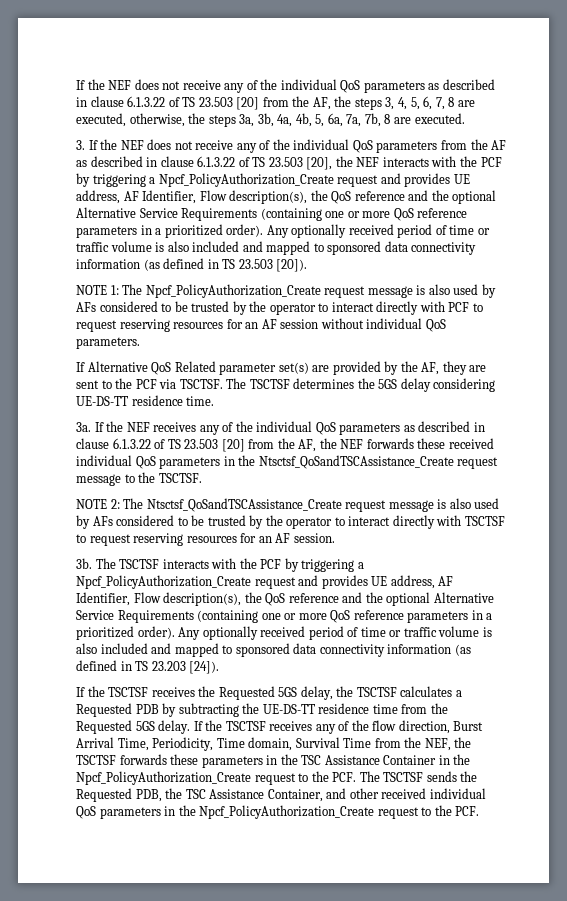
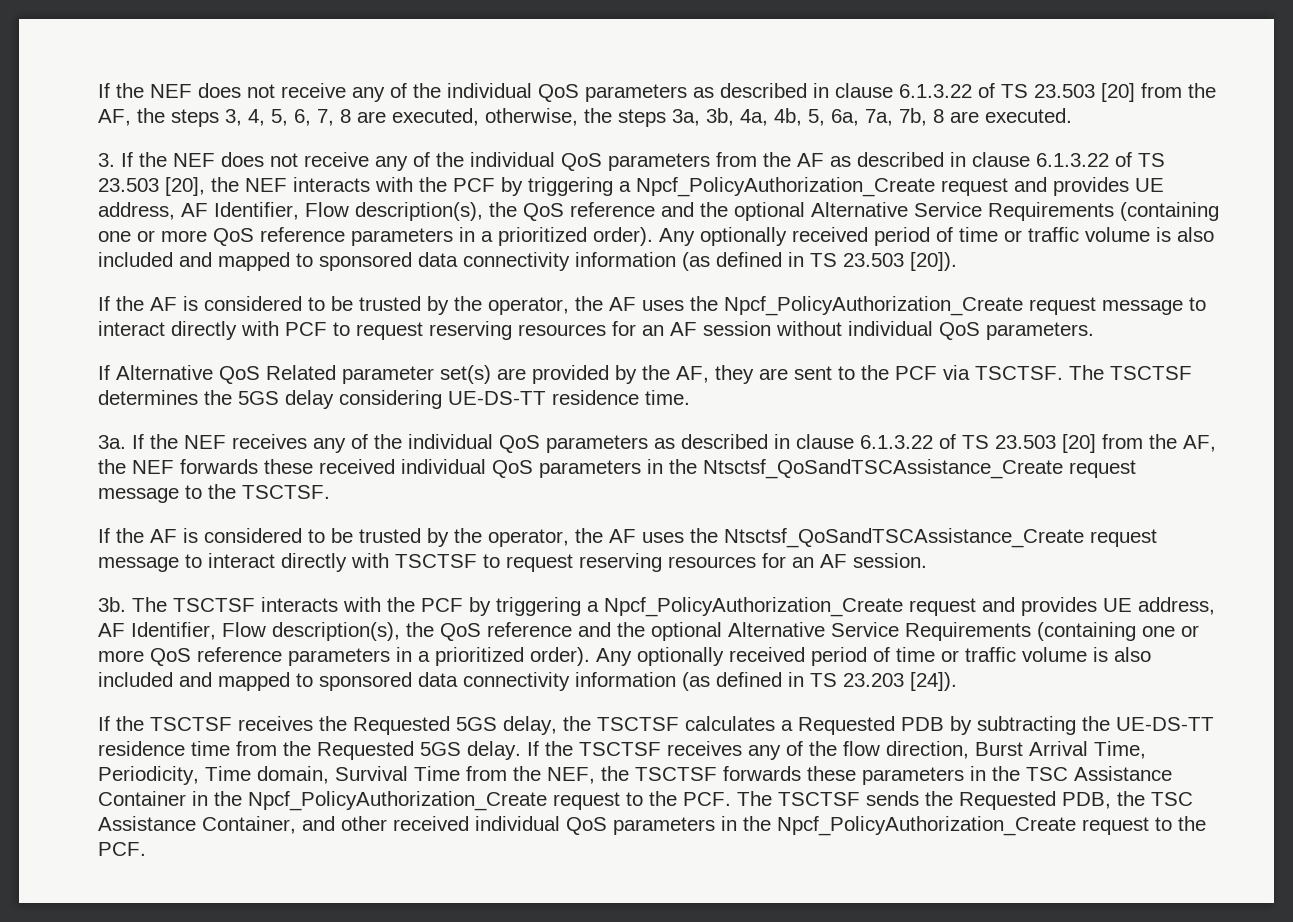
[76,284,496,298] [76,301,316,315] NOTE 1: The Npcf_PolicyAuthorization_Create request message is also used by AFs considered to be trusted by the operator -> [97,296,1183,316] If the AF is considered to be trusted by the operator, the AF uses the Npcf_PolicyAuthorization_Create request message
[76,498,500,512] [76,515,333,529] NOTE 2: The Ntsctsf_QoSandTSCAssistance_Create request message is also used by AFs considered to be trusted by the operator -> [97,528,1157,548] [97,557,179,572] If the AF is considered to be trusted by the operator, the AF uses the Ntsctsf_QoSandTSCAssistance_Create request message

